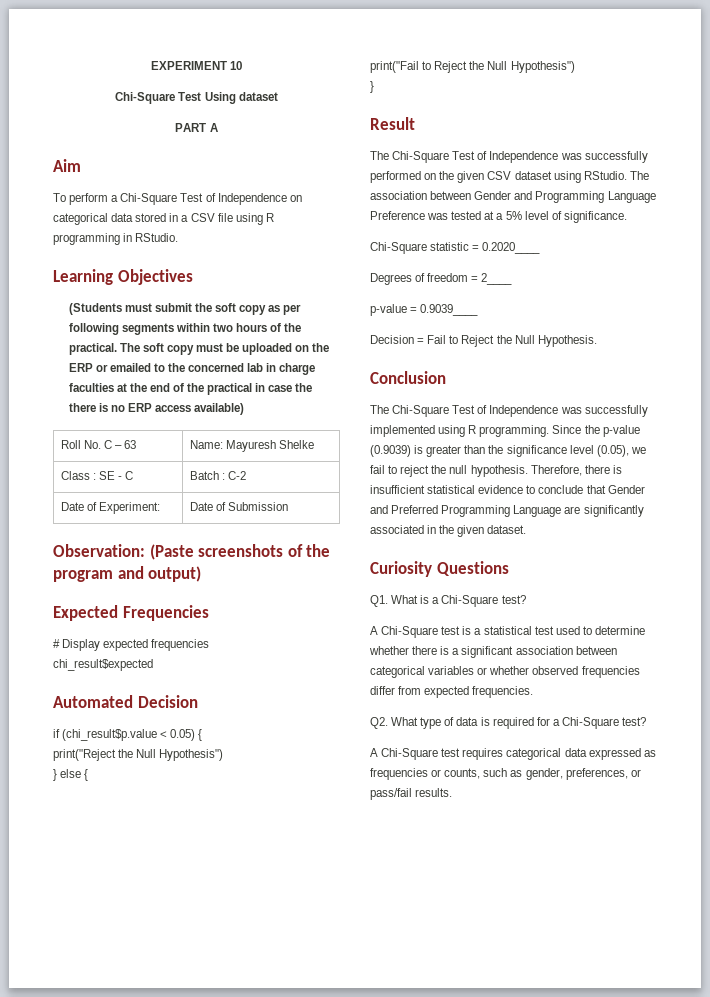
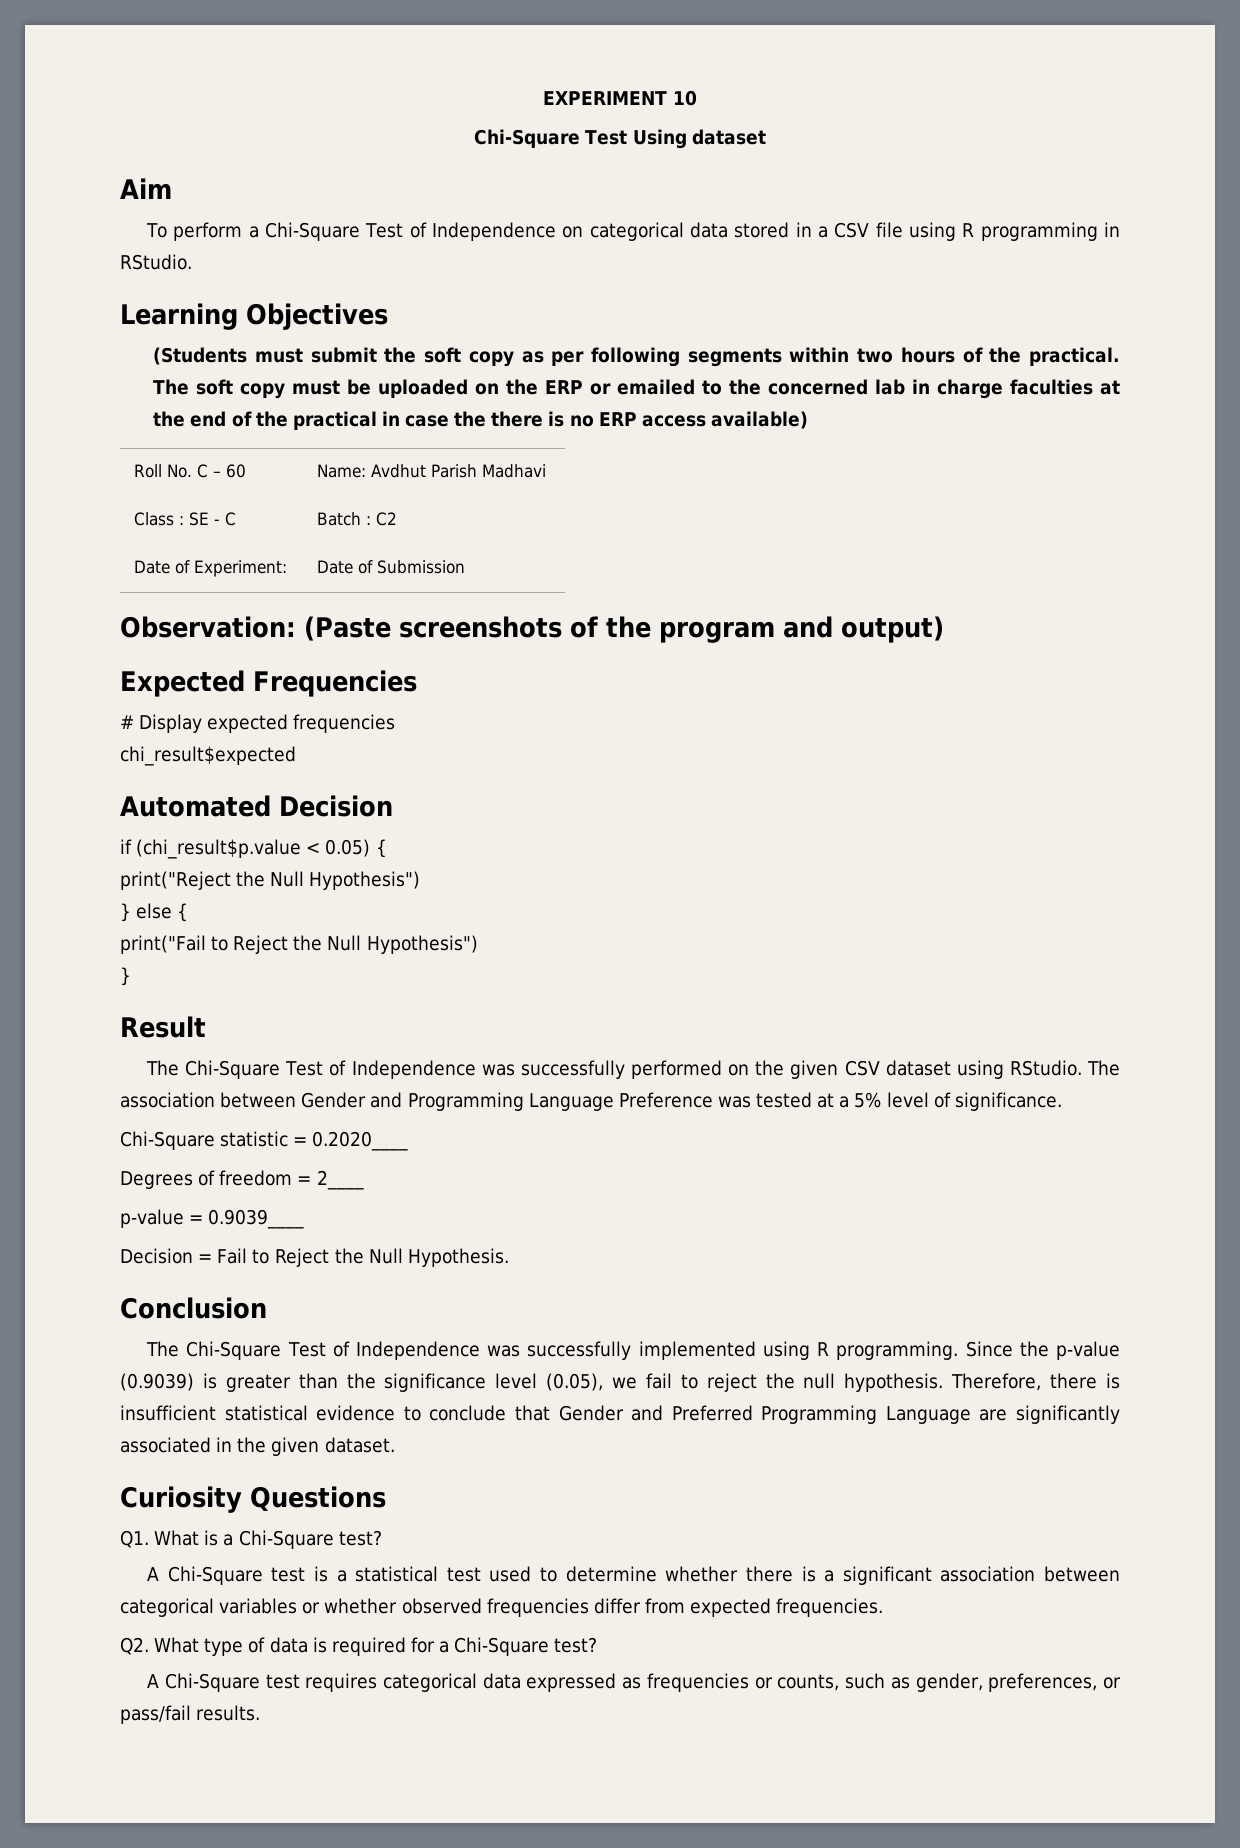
[175,123,218,132] // PART A -> (766, 137) none
[124,440,137,449] 63 -> [225,464,246,478] 60
[225,440,314,452] Mayuresh Shelke -> [370,464,546,478] Avdhut Parish Madhavi
[227,471,246,480] C-2 -> [375,512,397,526] C2

